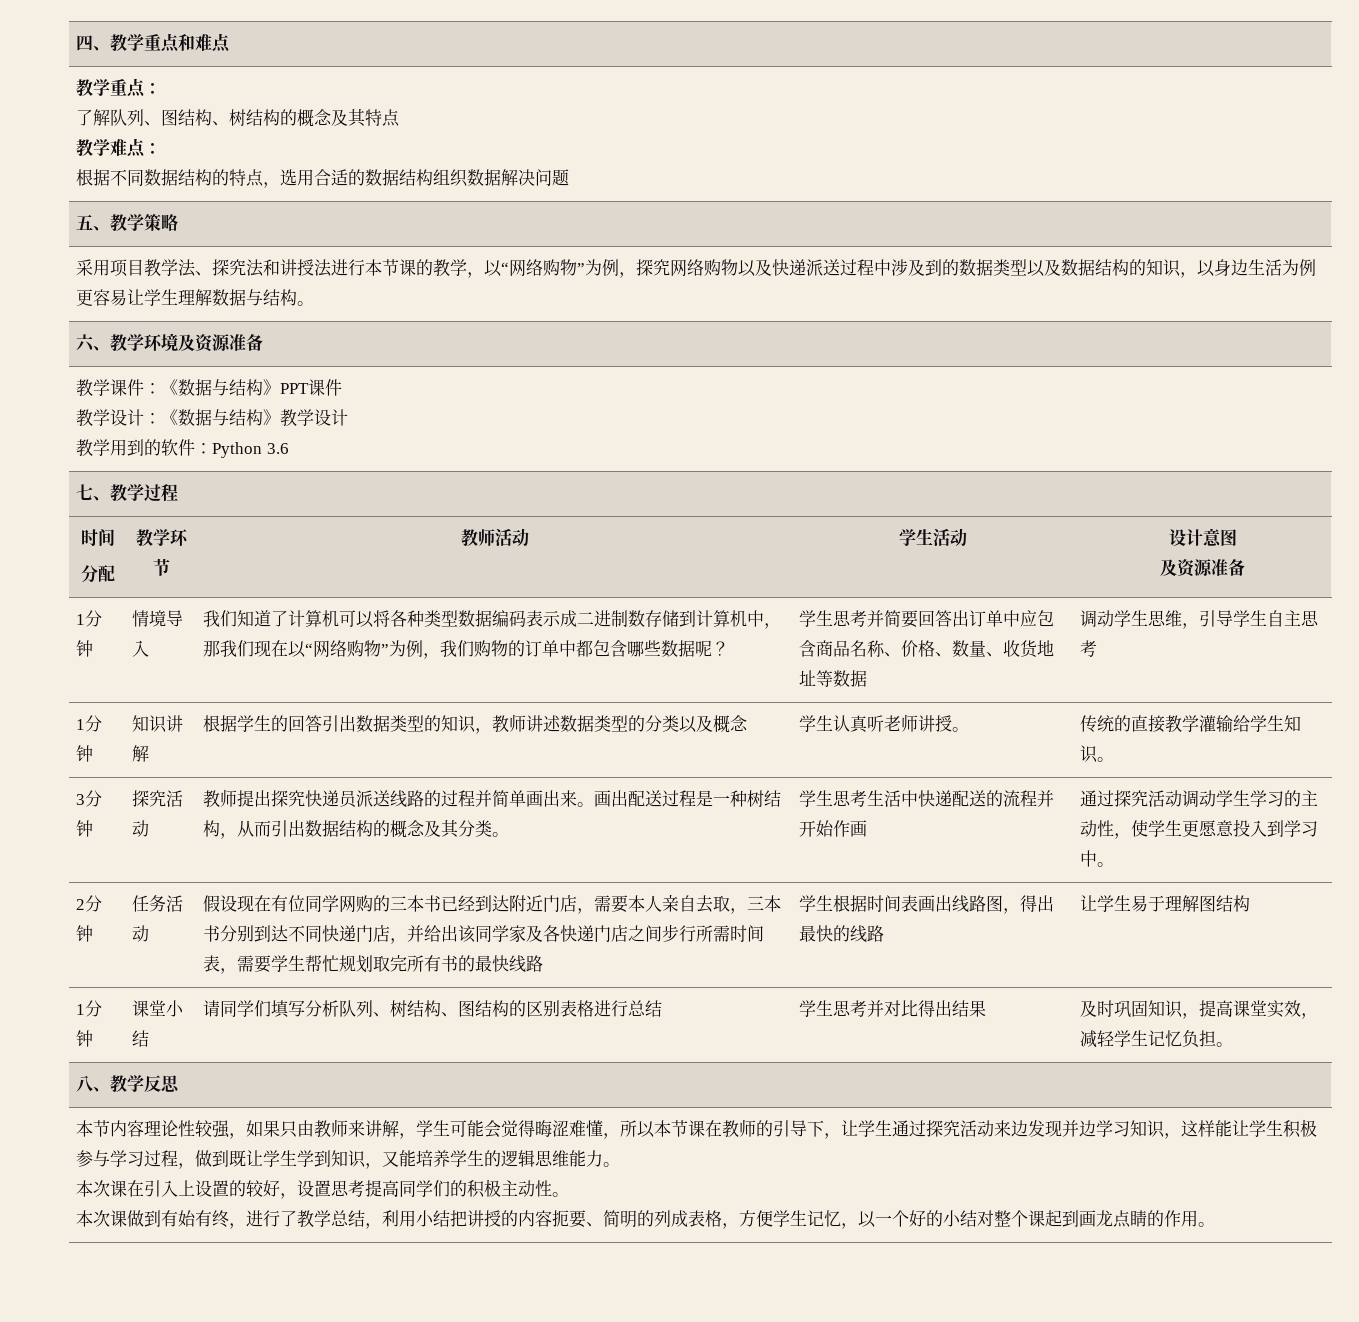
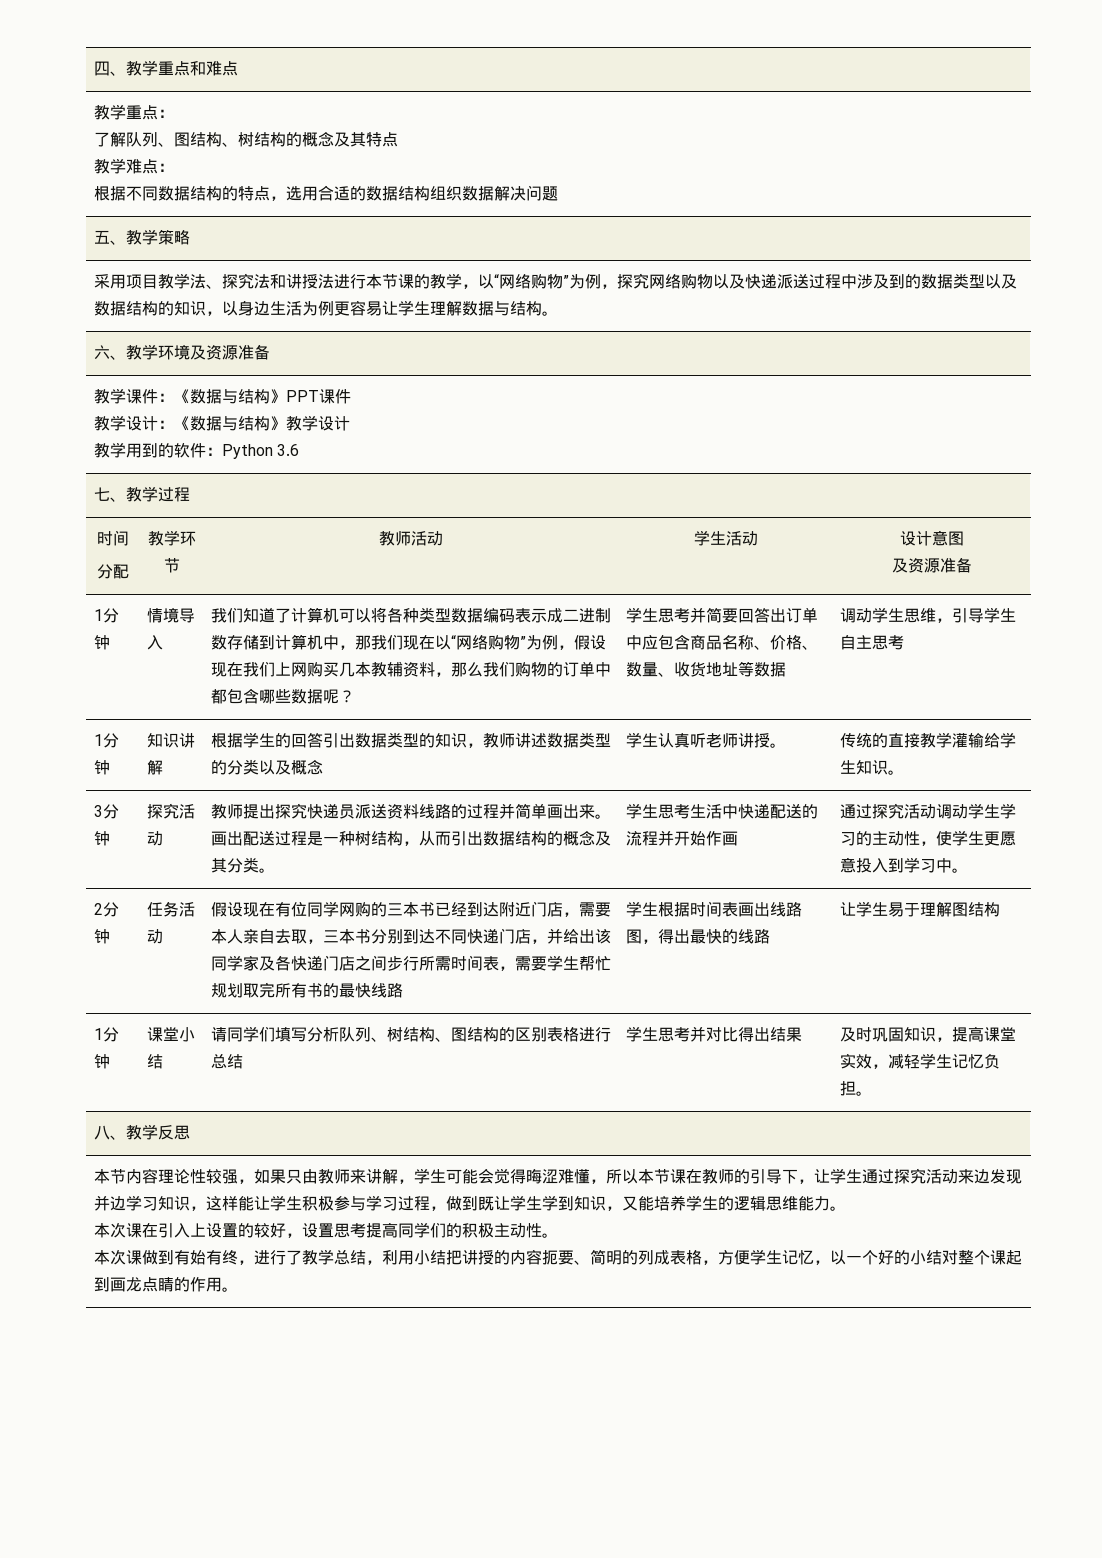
(441, 656) none -> [573,635,606,650] [210,661,483,677] 假设现在我们上网购买几本教辅资料，那么
(391, 798) none -> [386,804,419,819] 资料

